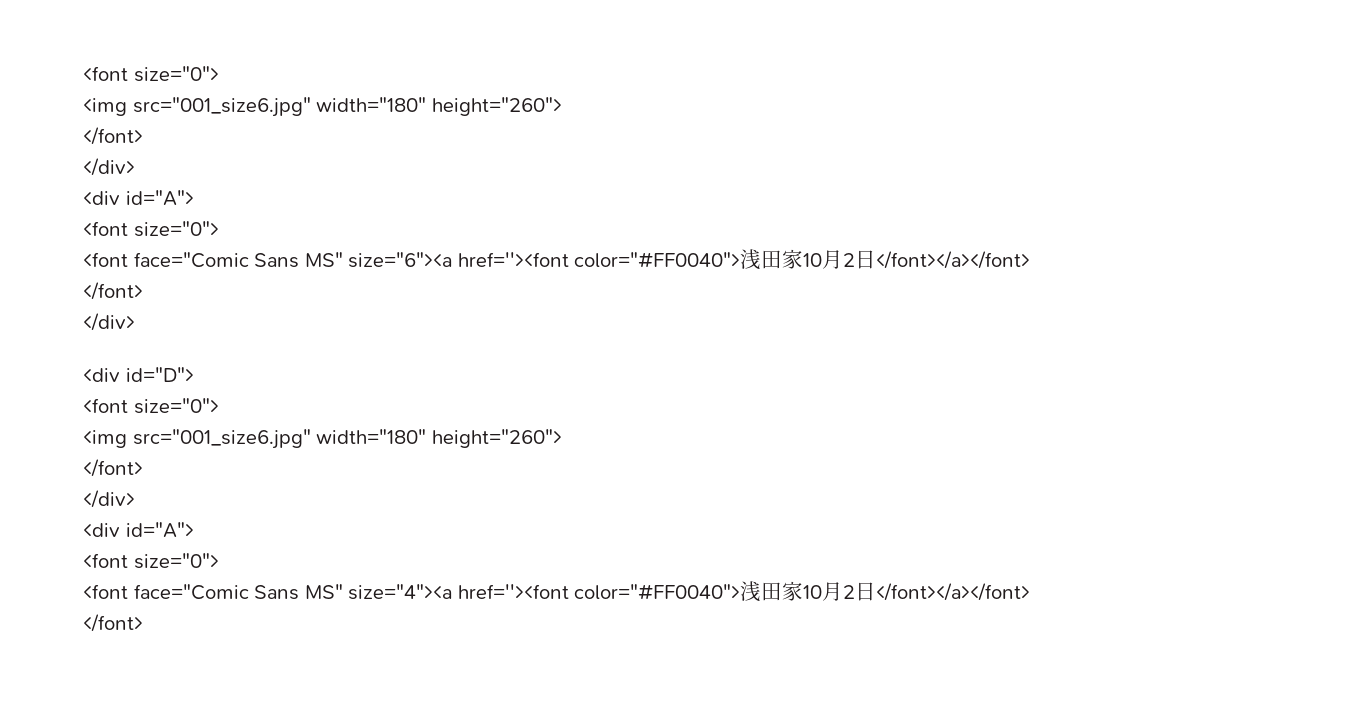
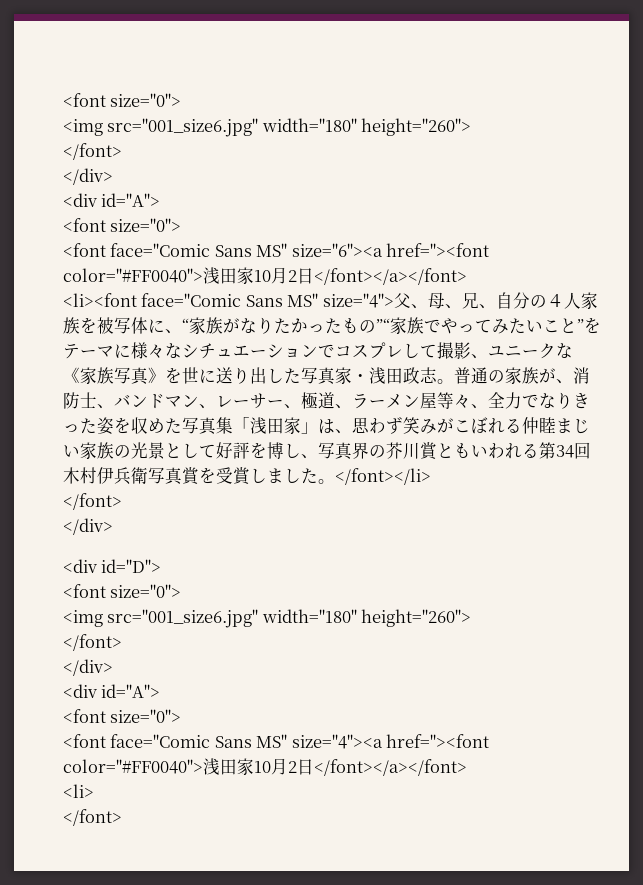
(1031, 260) none -> [63,292,598,310] [63,317,601,335] [63,342,573,359] [63,367,590,385] [63,392,590,409] [63,417,590,435] [63,442,591,460] [63,467,431,485] // <li><font face="Comic Sans MS" size="4">父、母、兄、自分の４人家族を被写体に、“家族がなりたかったもの”“家族でやってみたいこと”をテーマに様々なシチュエーションでコスプレして撮影、ユニークな《家族写真》を世に送り出した写真家・浅田政志。普通の家族が、消防士、バンドマン、レーサー、極道、ラーメン屋等々、全力でなりきった姿を収めた写真集「浅田家」は、思わず笑みがこぼれる仲睦まじい家族の光景として好評を博し、写真界の芥川賞ともいわれる第34回木村伊兵衛写真賞を受賞しました。</font></li>
(1031, 592) none -> [63,784,94,798] // <li>

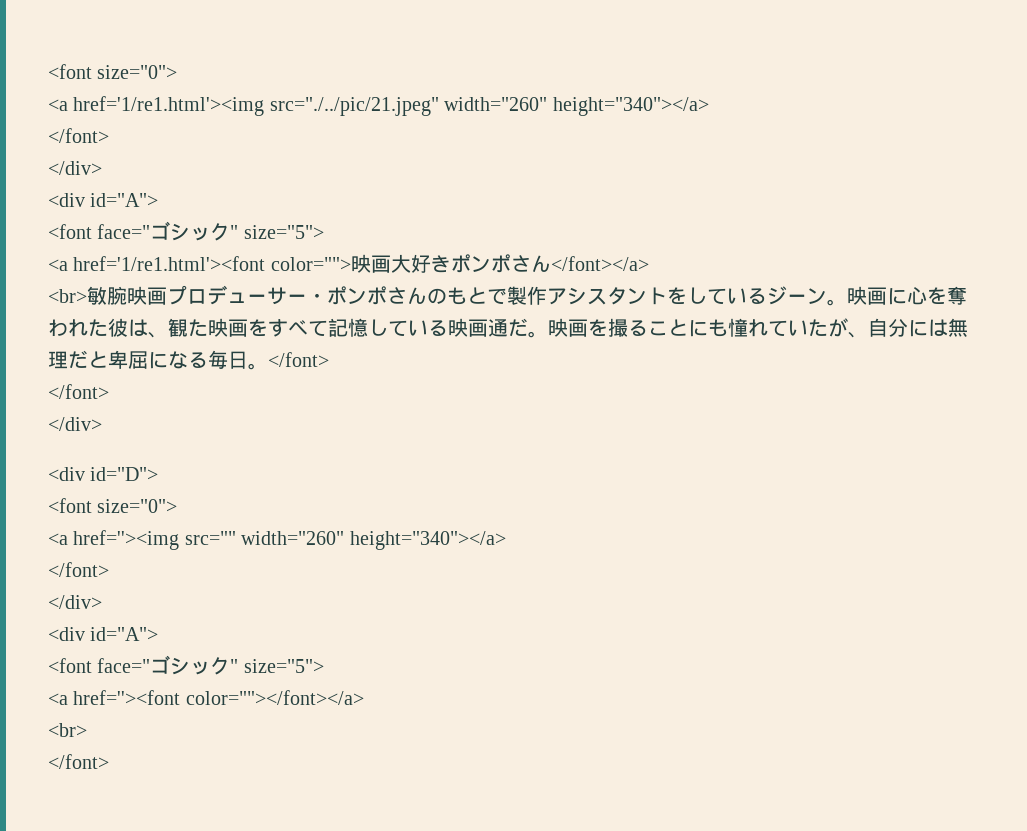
[63,93,182,107] [63,118,472,137] [63,143,122,160] [63,168,113,185] [63,193,161,207] [63,218,182,232] [63,243,490,257] [63,267,467,285] [63,292,598,310] [63,317,601,335] [63,342,573,359] [63,367,590,385] [63,392,590,409] [63,417,590,435] [63,442,591,460] [63,467,431,485] <font size="0"> // <img src="001_size6.jpg" width="180" height="260"> // </font> // </div> // <div id="A"> // <font size="0"> // <font face="Comic Sans MS" size="6"><a href=''><font color="#FF0040">浅田家10月2日</font></a></font> // <li><font face="Comic Sans MS" size="4">父、母、兄、自分の４人家族を被写体に、“家族がなりたかったもの”“家族でやってみたいこと”をテーマに様々なシチュエーションでコスプレして撮影、ユニークな《家族写真》を世に送り出した写真家・浅田政志。普通の家族が、消防士、バンドマン、レーサー、極道、ラーメン屋等々、全力でなりきった姿を収めた写真集「浅田家」は、思わず笑みがこぼれる仲睦まじい家族の光景として好評を博し、写真界の芥川賞ともいわれる第34回木村伊兵衛写真賞を受賞しました。</font></li> -> [48,64,178,79] [48,96,709,116] [48,128,109,143] [48,161,102,175] [48,193,159,207] [48,221,324,241] [48,254,649,273] [48,285,967,306] [48,318,968,338] [48,350,329,370] <font size="0"> // <a href='1/re1.html'><img src="./../pic/21.jpeg" width="260" height="340"></a> // </font> // </div> // <div id="A"> // <font face="ゴシック" size="5"> // <a href='1/re1.html'><font color="">映画大好きポンポさん</font></a> // <br>敏腕映画プロデューサー・ポンポさんのもとで製作アシスタントをしているジーン。映画に心を奪われた彼は、観た映画をすべて記憶している映画通だ。映画を撮ることにも憧れていたが、自分には無理だと卑屈になる毎日。</font>
[63,609,472,628] [63,634,122,651] [63,659,113,676] [63,684,161,698] [63,709,182,723] [63,734,490,749] [63,758,467,776] [63,784,94,798] <img src="001_size6.jpg" width="180" height="260"> // </font> // </div> // <div id="A"> // <font size="0"> // <font face="Comic Sans MS" size="4"><a href=''><font color="#FF0040">浅田家10月2日</font></a></font> // <li> -> [48,530,506,550] [48,562,109,577] [48,595,102,609] [48,627,159,641] [48,655,324,675] [48,690,364,705] [48,723,87,737] <a href=''><img src="" width="260" height="340"></a> // </font> // </div> // <div id="A"> // <font face="ゴシック" size="5"> // <a href=''><font color=""></font></a> // <br>

